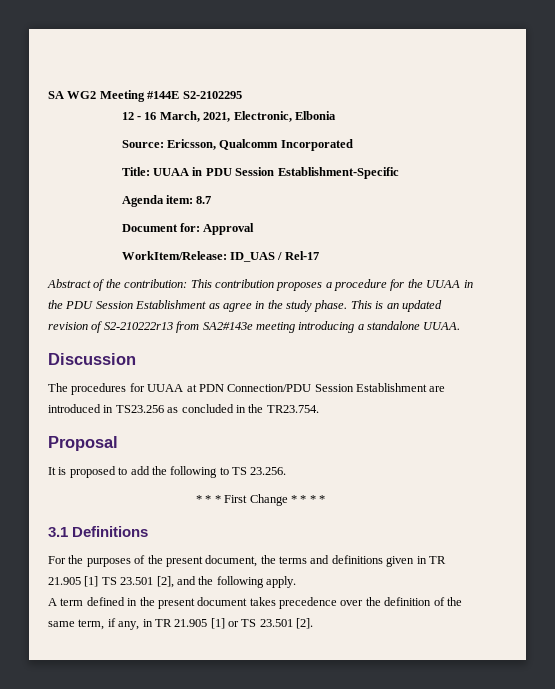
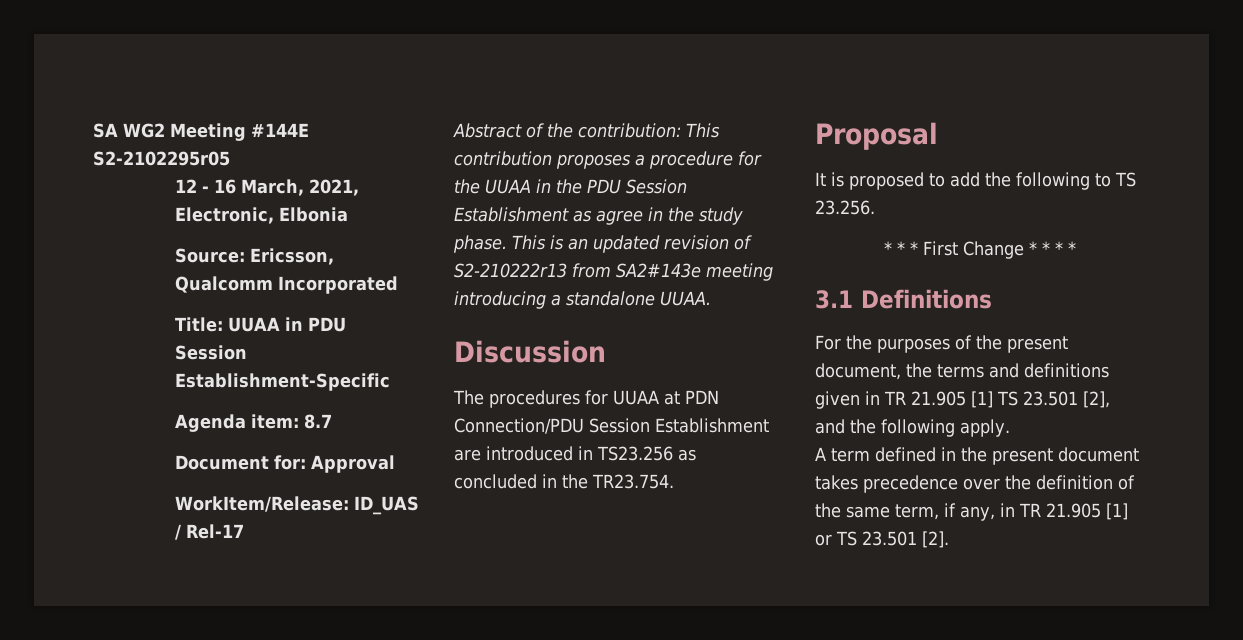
[182,91,242,99] S2-2102295 -> [93,151,230,166] S2-2102295r05

